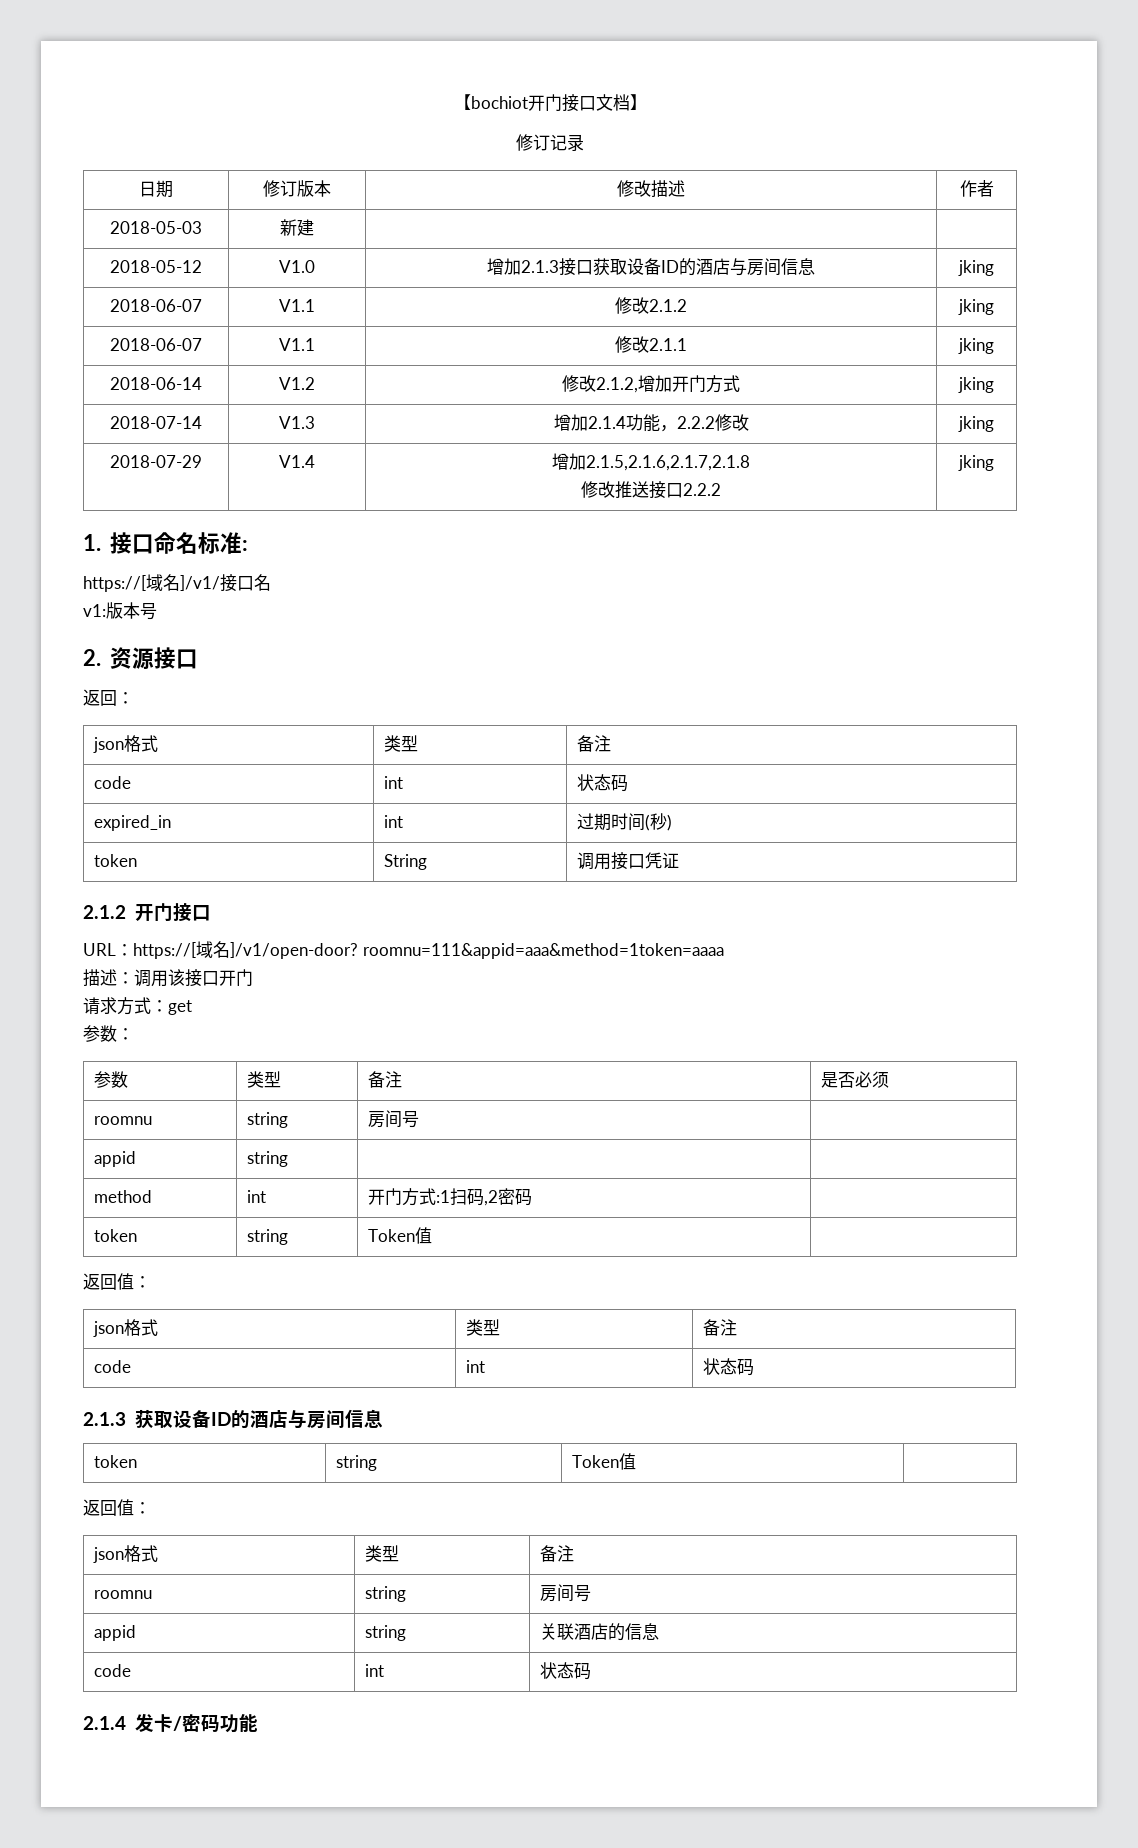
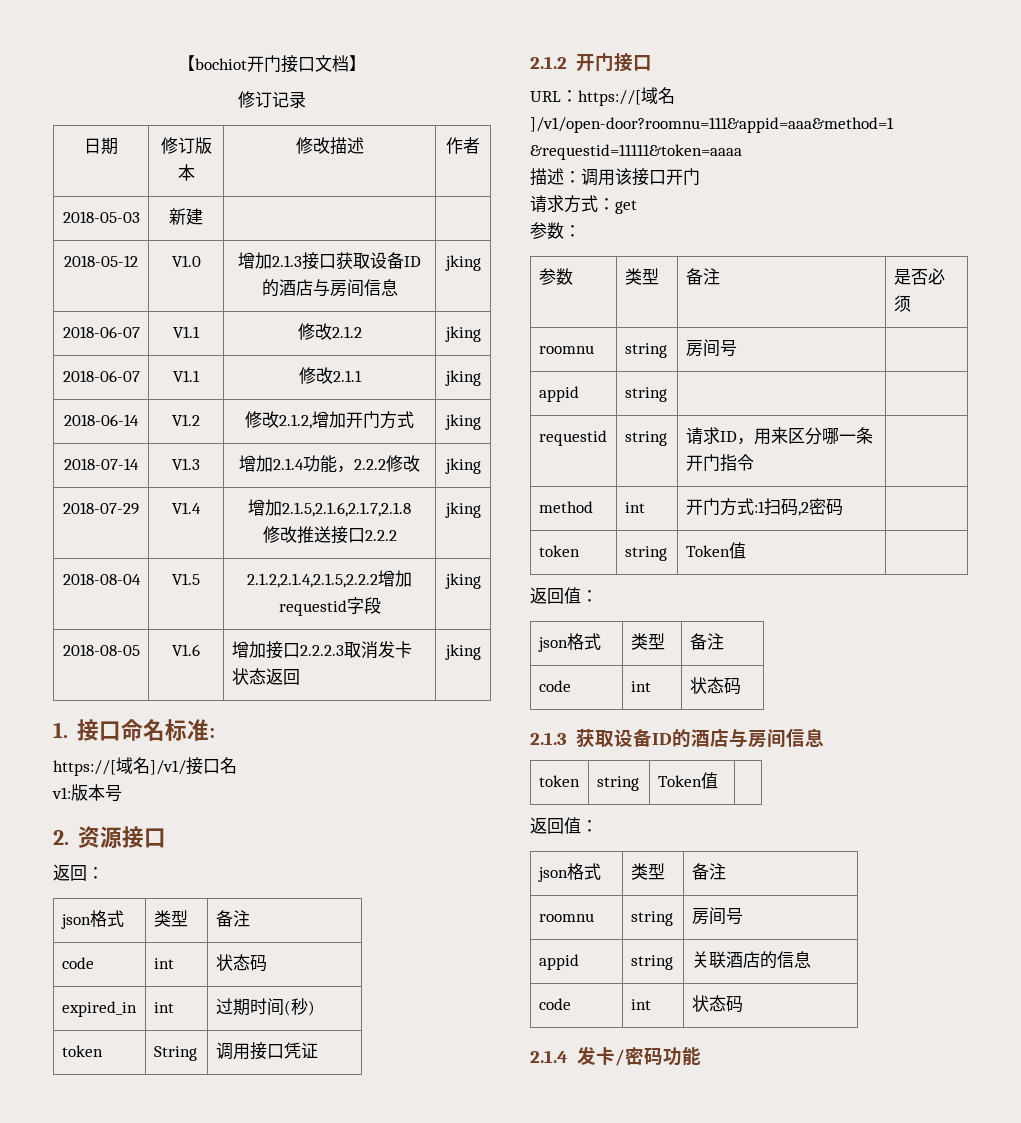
(994, 463) none -> [62,573,141,585] [172,573,200,585] [247,570,412,588] [278,597,381,616] [444,573,481,589] [62,644,140,656] [172,644,200,656] [231,641,412,659] [231,668,300,685] [444,644,481,660] // 2018-08-04 | V1.5 | 2.1.2,2.1.4,2.1.5,2.2.2增加requestid字段 | jking // 2018-08-05 | V1.6 | 增加接口2.2.2.3取消发卡状态返回 | jking
[230,942,724,959] ]/v1/open-door? roomnu=111&appid=aaa&method=1token=aaaa -> [530,117,894,133] [530,144,742,160] ]/v1/open-door?roomnu=111&appid=aaa&method=1 &requestid=11111&token=aaaa
(289, 1159) none -> [538,430,607,446] [624,431,667,446] [685,427,873,445] [685,454,754,472] // requestid | string | 请求ID，用来区分哪一条开门指令 |

